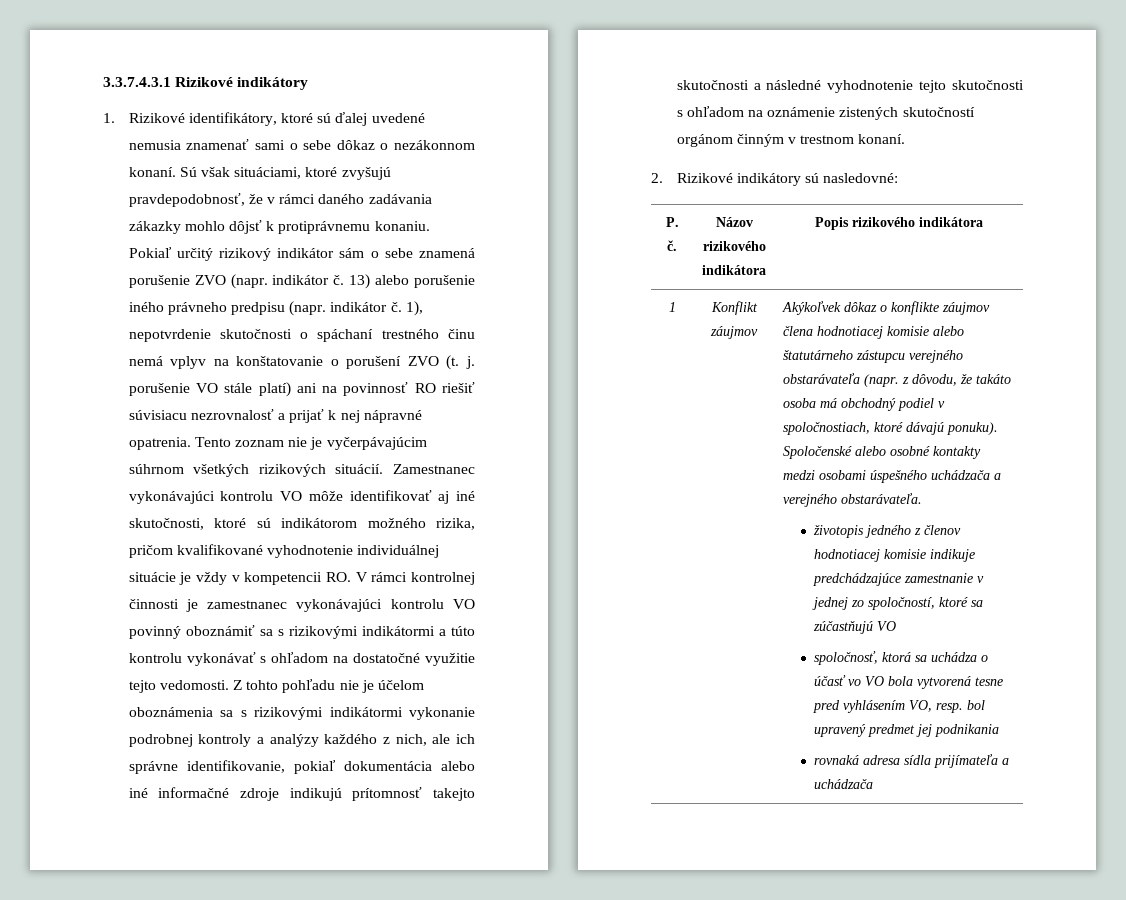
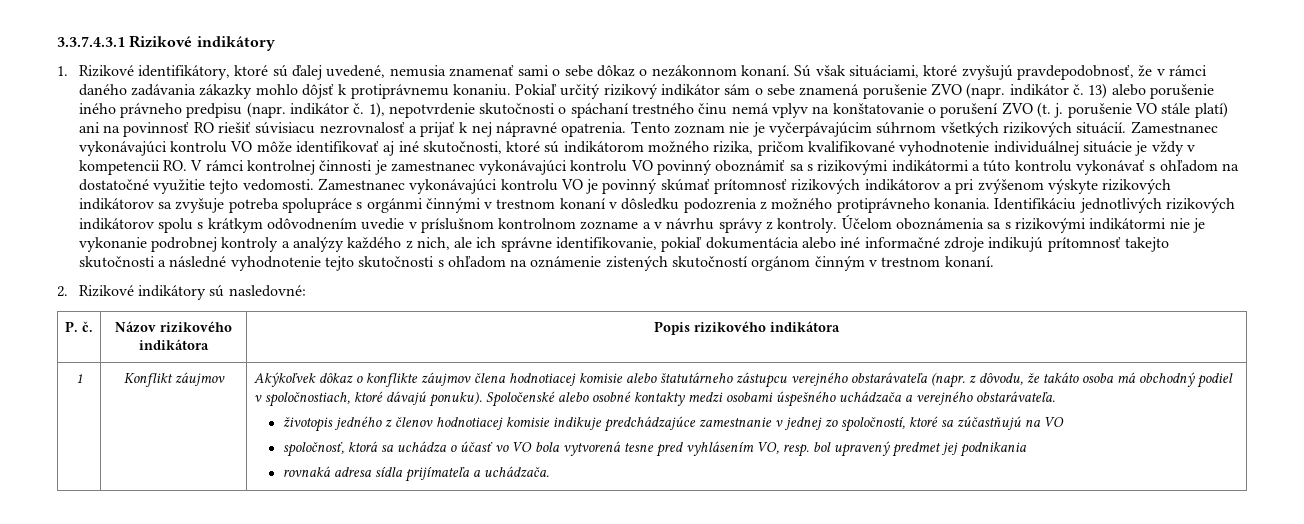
[371,113,425,123] uvedené -> [326,65,386,78] uvedené,
[233,679,424,693] Z tohto pohľadu nie je účelom -> [317,178,1172,194] [78,198,1236,213] [78,215,892,233] Zamestnanec vykonávajúci kontrolu VO je povinný skúmať prítomnosť rizikových indikátorov a pri zvýšenom výskyte rizikových indikátorov sa zvyšuje potreba spolupráce s orgánmi činnými v trestnom konaní v dôsledku podozrenia z možného protiprávneho konania. Identifikáciu jednotlivých rizikových indikátorov spolu s krátkym odôvodnením uvedie v príslušnom kontrolnom zozname a v návrhu správy z kontroly. Účelom
(403, 712) none -> [1169,218,1205,233] nie je
(873, 627) none -> [1024,419,1041,427] na
[813,779,873,789] uchádzača -> [483,466,549,477] uchádzača.

